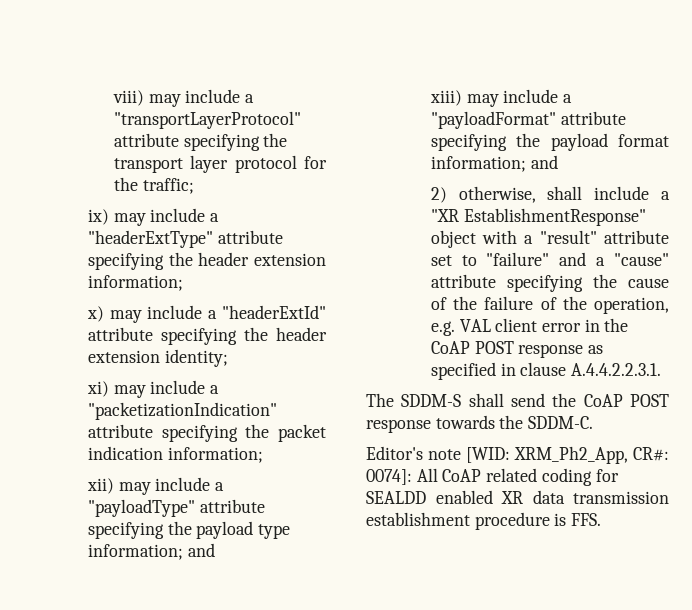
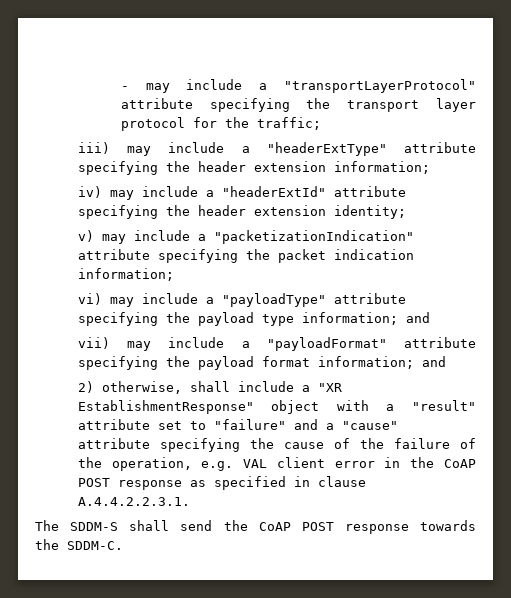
[112,90,144,106] viii) -> [120,86,129,90] -
[87,209,109,225] ix) -> [77,142,110,154] iii)
[86,306,104,322] x) -> [77,186,102,198] iv)
[86,381,109,397] xi) -> [77,230,94,242] v)
[86,478,114,494] xii) -> [77,293,102,305] vi)
[429,90,462,106] xiii) -> [77,337,110,349] vii)
[366,446,669,464] [366,468,619,486] [366,490,669,504] [366,512,602,530] // Editor's note [WID: XRM_Ph2_App, CR#: 0074]: All CoAP related coding for SEALDD enabled XR data transmission establishment procedure is FFS. -> (123, 545) none

